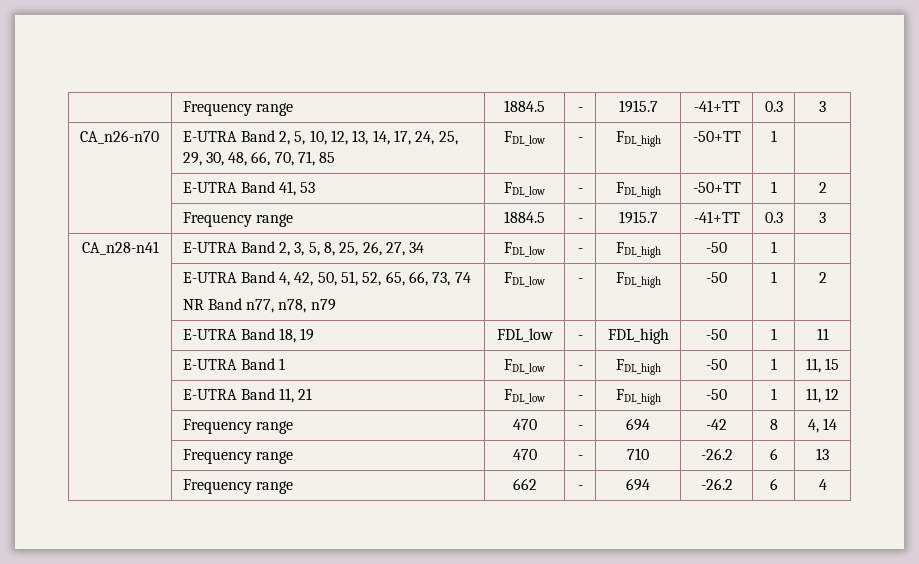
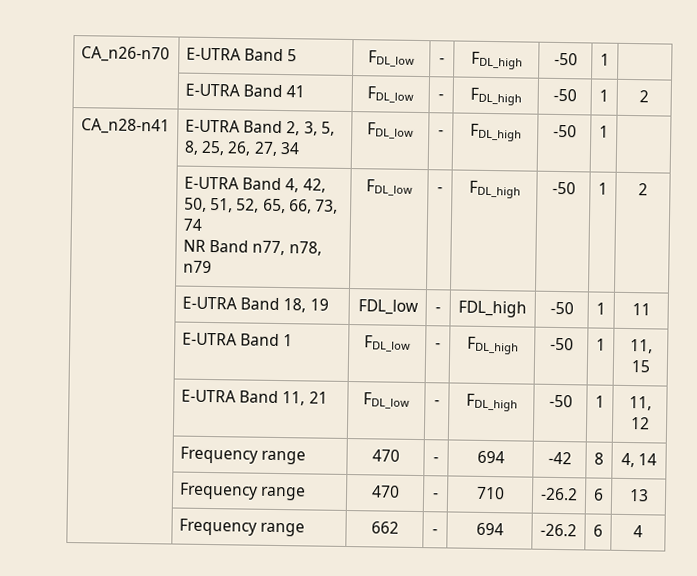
[182,101,293,116] [503,100,545,112] [577,107,583,112] [618,100,658,113] [693,100,740,112] [764,101,783,112] [819,101,826,112] [79,130,159,144] [182,130,458,145] [182,151,336,166] [503,131,545,146] [577,137,583,142] [615,131,661,147] [692,131,741,142] [770,130,777,142] [182,181,316,196] [503,182,545,197] [577,188,583,193] [615,182,661,198] [692,182,741,193] [770,181,777,193] [818,182,827,193] [182,212,293,227] [503,211,545,223] [577,218,583,223] [618,211,658,224] [693,211,740,223] [764,212,783,223] [819,212,826,223] | Frequency range | 1884.5 | - | 1915.7 | -41+TT | 0.3 | 3 // CA_n26-n70 | E-UTRA Band 2, 5, 10, 12, 13, 14, 17, 24, 25, 29, 30, 48, 66, 70, 71, 85 | FDL_low | - | FDL_high | -50+TT | 1 | // | E-UTRA Band 41, 53 | FDL_low | - | FDL_high | -50+TT | 1 | 2 // | Frequency range | 1884.5 | - | 1915.7 | -41+TT | 0.3 | 3 -> [81,46,171,63] [186,47,298,62] [368,50,415,67] [439,58,445,64] [470,51,523,70] [553,52,578,66] [600,53,610,66] [185,83,306,98] [367,86,414,103] [438,94,444,100] [469,87,522,106] [552,88,577,102] [599,89,609,102] [639,90,649,103] CA_n26-n70 | E-UTRA Band 5 | FDL_low | - | FDL_high | -50 | 1 | // | E-UTRA Band 41 | FDL_low | - | FDL_high | -50 | 1 | 2

